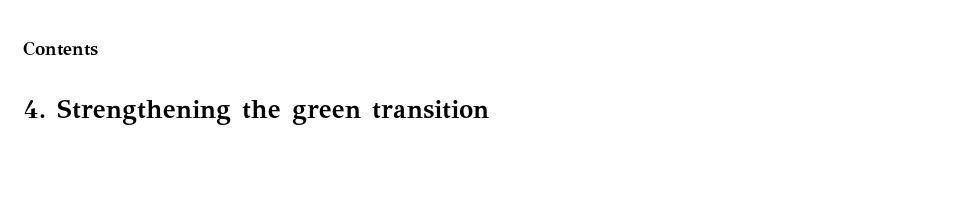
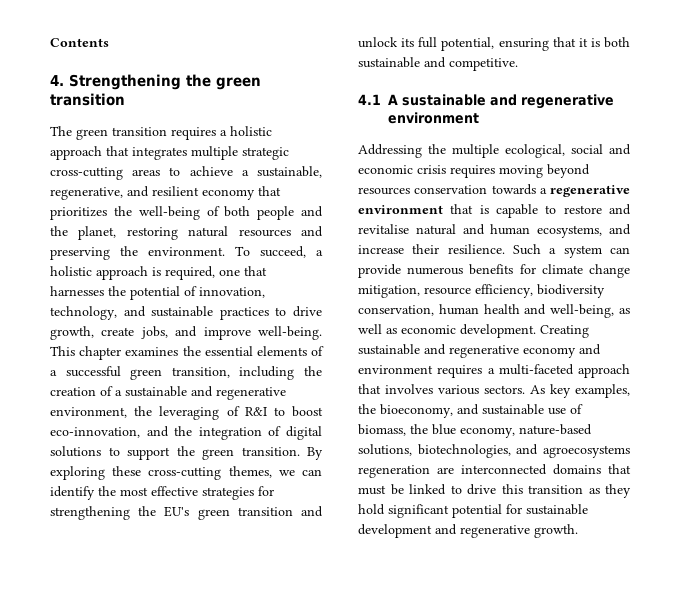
(489, 109) none -> [50,126,272,140] [50,146,289,160] [50,166,322,180] [50,186,281,200] [50,206,324,220] [50,226,323,240] [50,246,323,260] [50,266,267,280] [50,286,265,300] [50,306,322,320] [50,326,322,340] [50,346,324,360] [50,366,322,380] [50,386,286,400] [50,406,323,420] [50,426,322,440] [50,446,323,460] [50,466,322,480] [50,486,274,500] [50,506,323,520] [358,37,630,51] [358,57,518,71] [358,94,614,109] [388,112,479,124] [358,144,631,158] [358,164,590,178] [358,184,630,197] [358,204,631,218] [358,224,631,238] [358,244,630,258] [358,264,630,278] [358,284,605,298] [358,304,630,318] [358,324,589,338] [358,344,601,358] [358,364,630,378] [358,384,630,398] [358,404,583,418] [358,424,592,438] [358,444,630,458] [358,464,631,478] [358,484,631,498] [358,504,588,518] [358,524,578,538] // The green transition requires a holistic approach that integrates multiple strategic cross-cutting areas to achieve a sustainable, regenerative, and resilient economy that prioritizes the well-being of both people and the planet, restoring natural resources and preserving the environment. To succeed, a holistic approach is required, one that harnesses the potential of innovation, technology, and sustainable practices to drive growth, create jobs, and improve well-being. This chapter examines the essential elements of a successful green transition, including the creation of a sustainable and regenerative environment, the leveraging of R&I to boost eco-innovation, and the integration of digital solutions to support the green transition. By exploring these cross-cutting themes, we can identify the most effective strategies for strengthening the EU's green transition and unlock its full potential, ensuring that it is both sustainable and competitive. // 4.1 A sustainable and regenerative environment // Addressing the multiple ecological, social and economic crisis requires moving beyond resources conservation towards a regenerative environment that is capable to restore and revitalise natural and human ecosystems, and increase their resilience. Such a system can provide numerous benefits for climate change mitigation, resource efficiency, biodiversity conservation, human health and well-being, as well as economic development. Creating sustainable and regenerative economy and environment requires a multi-faceted approach that involves various sectors. As key examples, the bioeconomy, and sustainable use of biomass, the blue economy, nature-based solutions, biotechnologies, and agroecosystems regeneration are interconnected domains that must be linked to drive this transition as they hold significant potential for sustainable development and regenerative growth.

